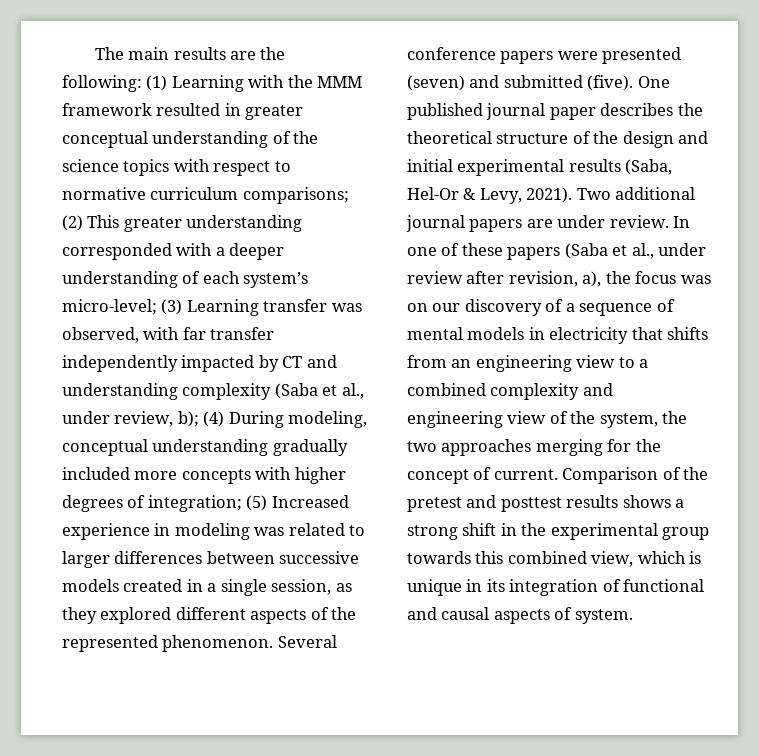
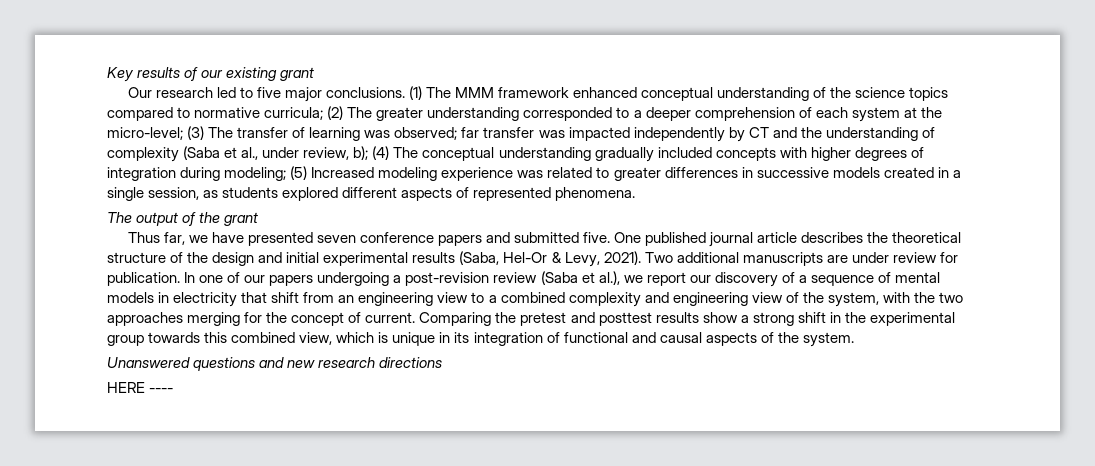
[94,47,286,60] [62,75,363,92] [62,103,304,120] The main results are the following: (1) Learning with the MMM framework resulted in greater -> [107,67,315,82] [127,86,638,102] Key results of our existing grant // Our research led to five major conclusions. (1) The MMM framework enhanced
[173,159,291,176] [62,187,349,204] [62,215,120,231] with respect to normative curriculum comparisons; (2) This -> [107,106,373,121] compared to normative curricula; (2) The
[176,243,213,256] with -> [616,107,630,118] to
[62,271,178,288] understanding -> [694,107,795,121] comprehension
[243,272,309,288] [62,299,362,316] [62,327,275,343] [62,355,337,372] [62,383,178,400] system’s micro-level; (3) Learning transfer was observed, with far transfer independently impacted by CT and understanding -> [851,107,942,122] [107,126,935,142] system at the micro-level; (3) The transfer of learning was observed; far transfer was impacted independently by CT and the understanding of
[228,411,368,428] During modeling, -> [393,147,419,158] The
[134,471,178,480] more -> (712, 152) none
[147,495,349,512] [62,523,366,540] [62,551,275,568] integration; (5) Increased experience in modeling was related to larger differences between -> [107,166,753,181] integration during modeling; (5) Increased modeling experience was related to greater differences in
[62,607,97,624] they -> [222,187,279,198] students
[331,607,357,620] [62,635,337,652] [407,47,682,64] [407,75,465,91] the represented phenomenon. Several conference papers were presented (seven) -> [473,187,636,201] [107,212,259,226] [127,232,482,246] represented phenomena. // The output of the grant // Thus far, we have presented seven conference papers
[587,75,634,91] (five). -> [583,232,611,243] five.
[549,107,596,120] paper -> [757,232,798,243] article
[406,215,691,232] [407,243,707,260] [407,271,711,287] [407,303,428,312] journal papers are under review. In one of these papers (Saba et al., under review after revision, a), the focus was on -> [742,252,958,266] [107,271,686,286] manuscripts are under review for publication. In one of our papers undergoing a post-revision review (Saba et al.), we report
[667,327,709,340] shifts -> [271,292,300,303] shift
(658, 420) none -> [882,292,910,303] with
[562,467,681,484] Comparison of -> [419,312,492,326] Comparing
[622,495,671,508] shows -> [702,312,738,323] show
(573, 613) none -> [777,332,799,343] the
(633, 616) none -> [107,357,443,371] [107,382,174,393] // Unanswered questions and new research directions // HERE ----

